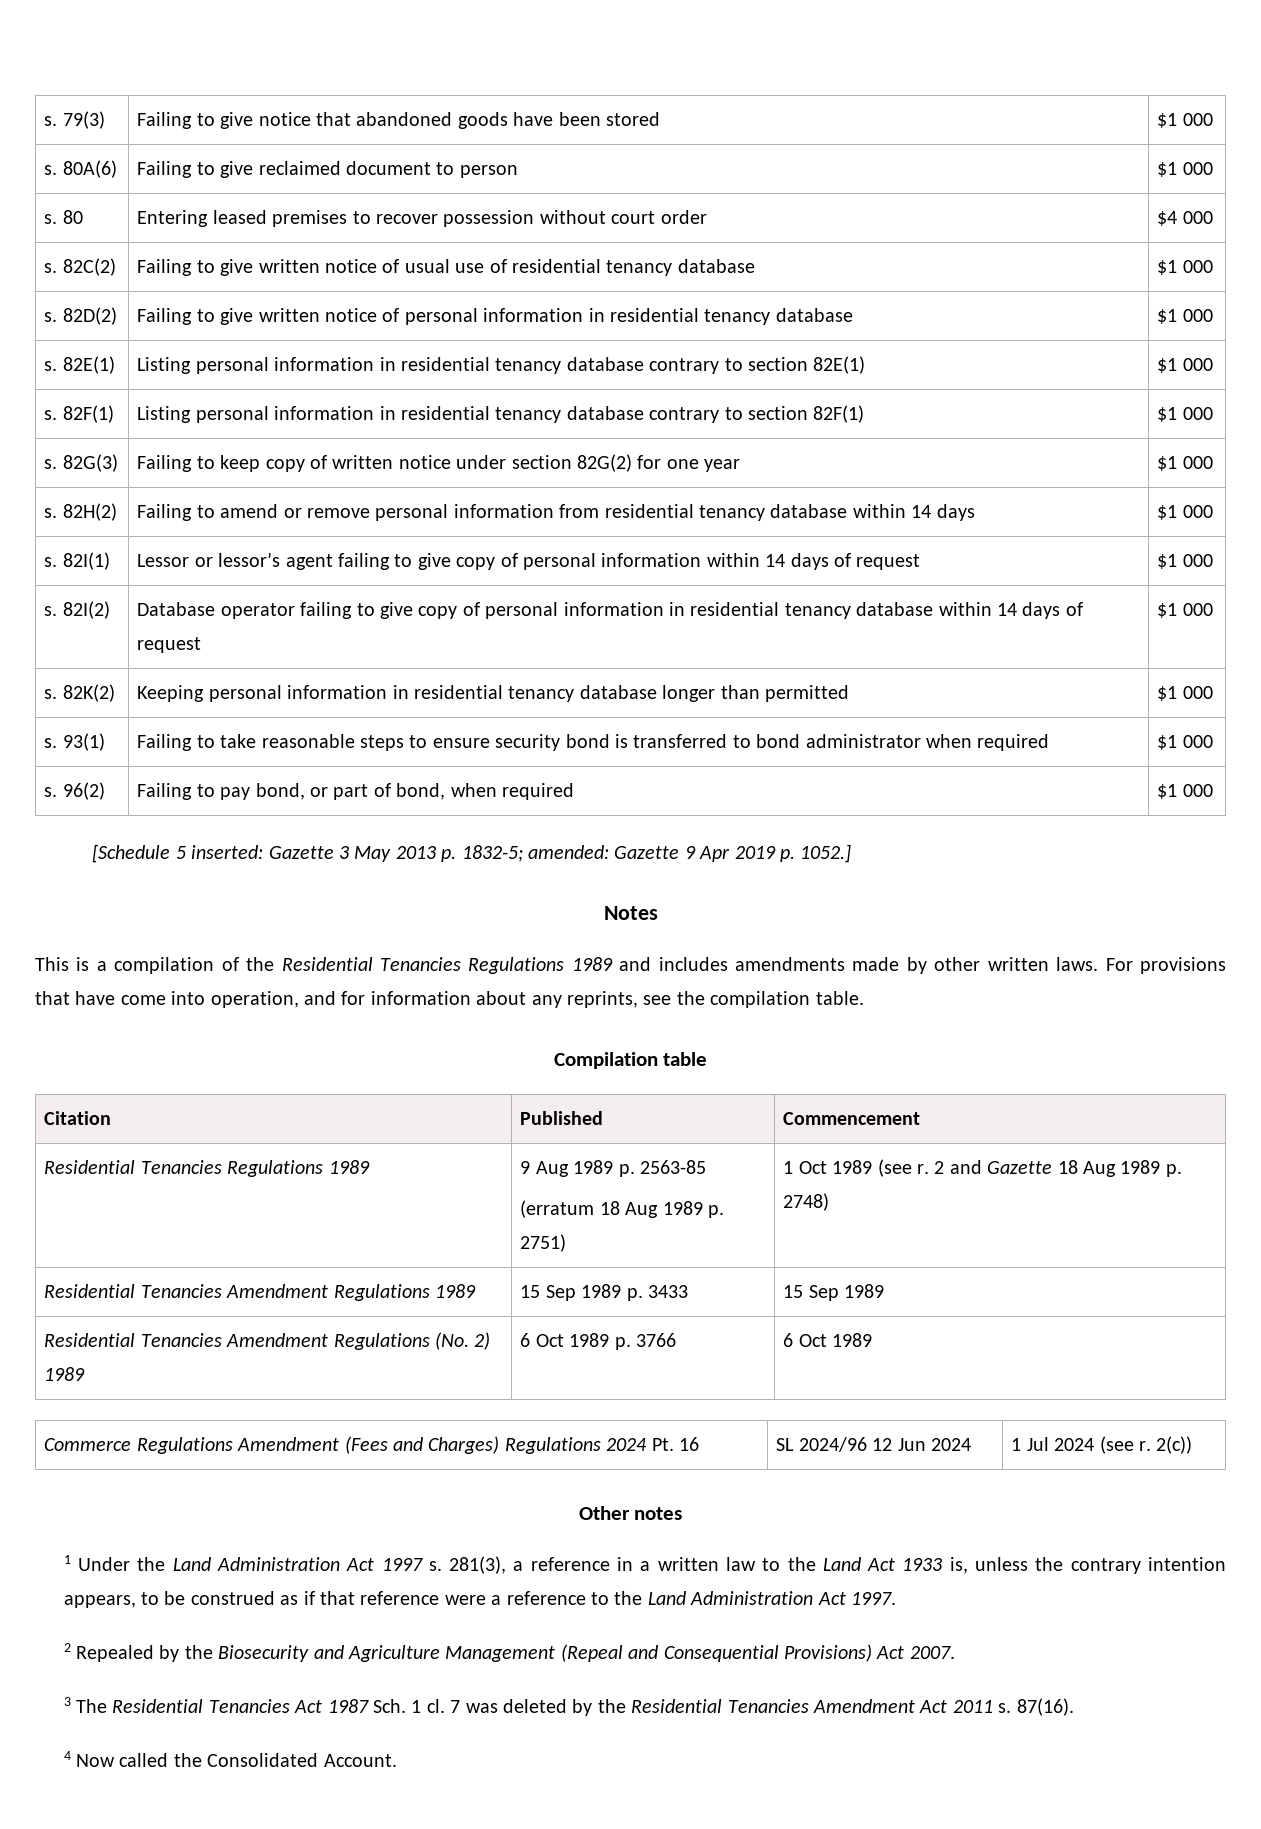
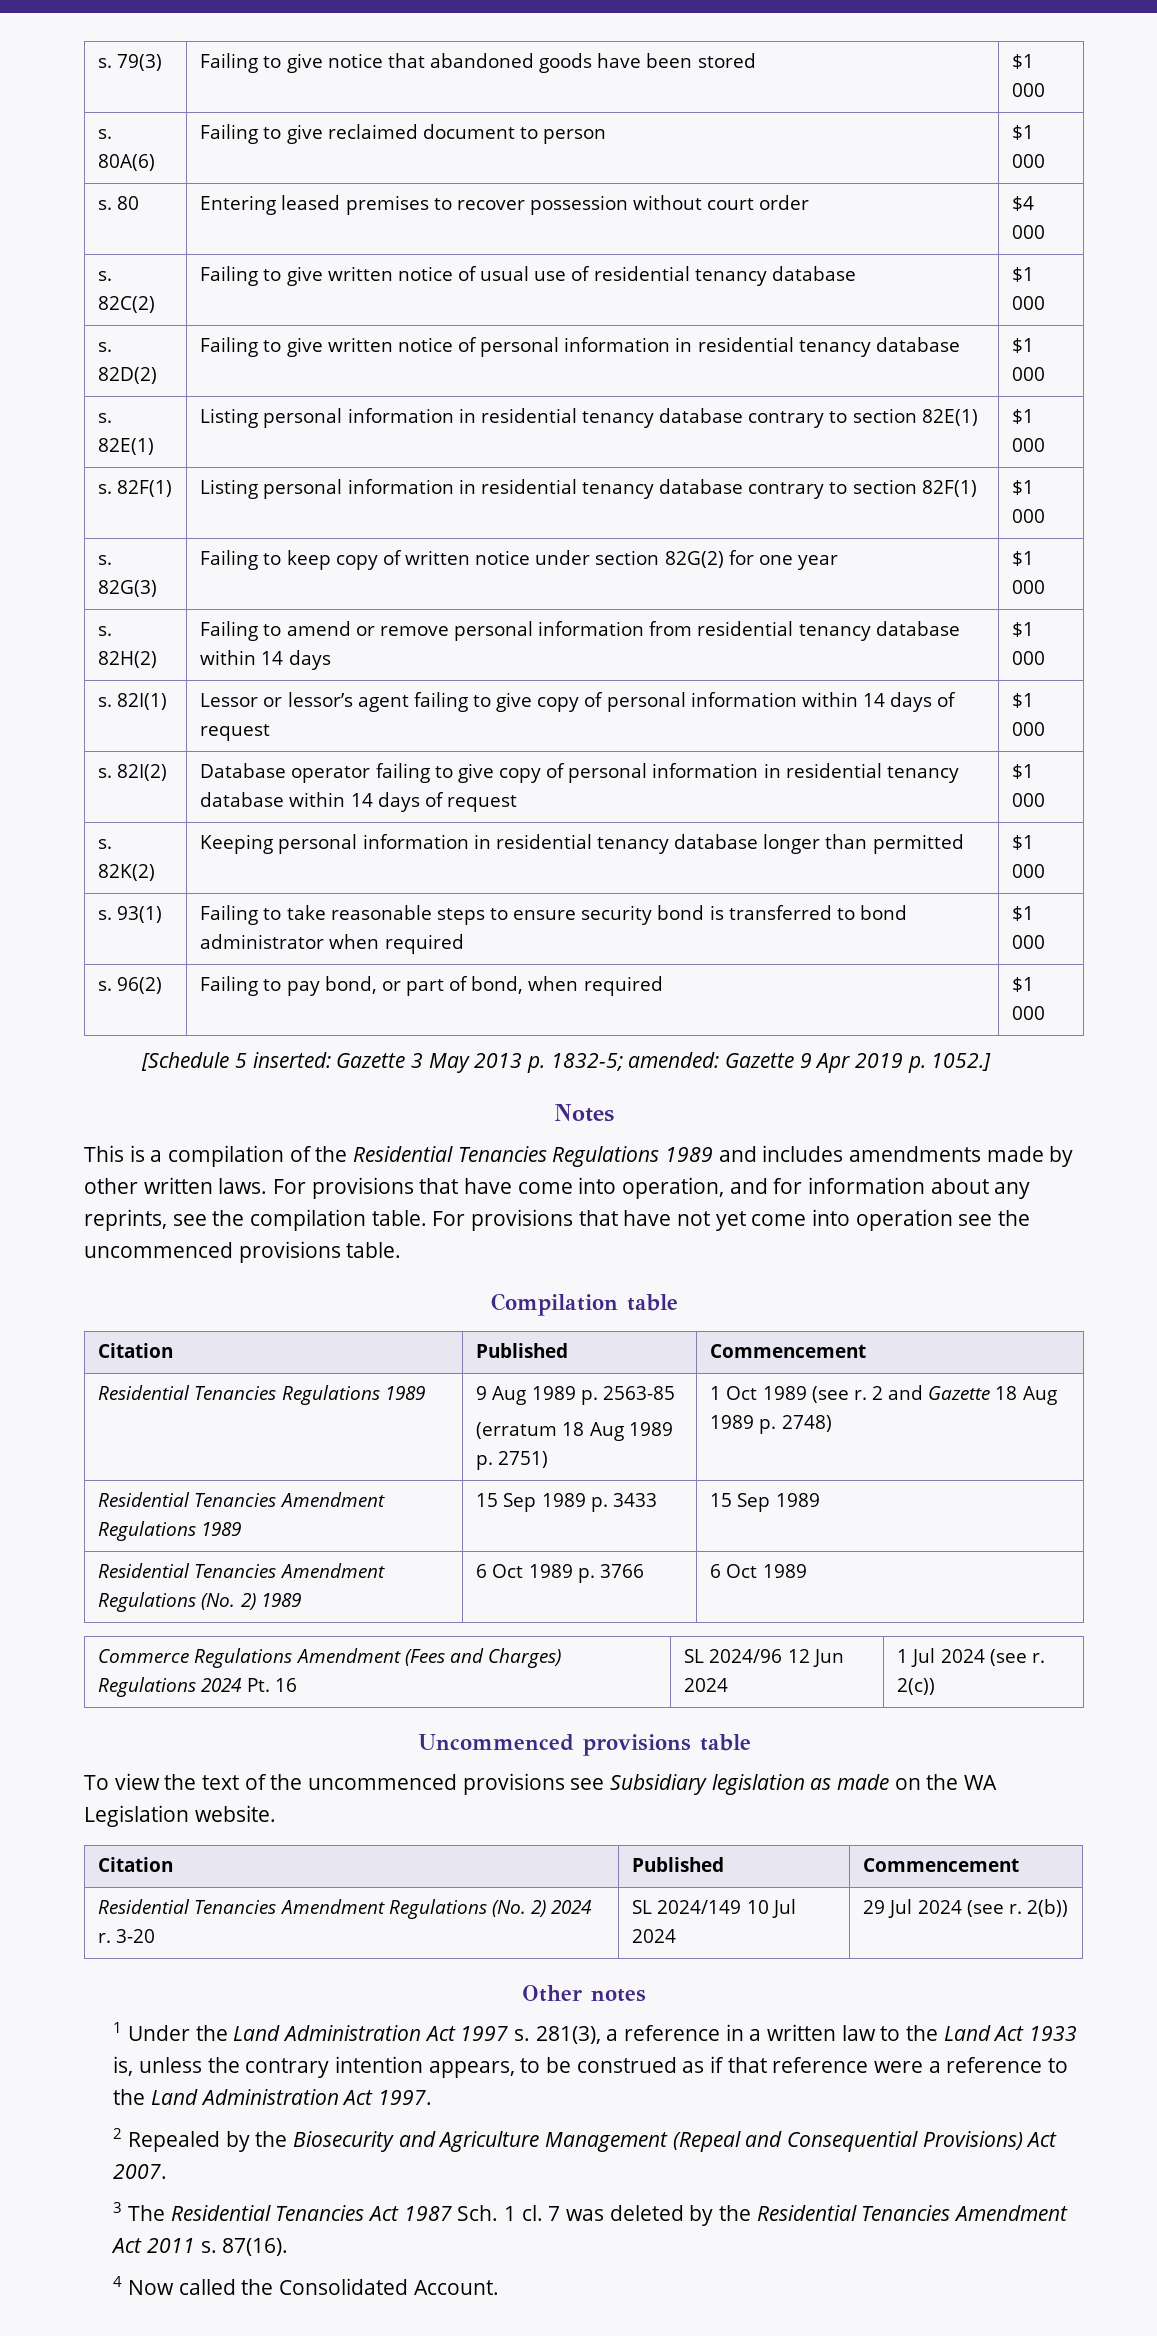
(864, 998) none -> [432,1209,1031,1231] [84,1241,402,1263] For provisions that have not yet come into operation see the uncommenced provisions table.
(1193, 1445) none -> [417,1734,751,1756] [84,1773,998,1795] [84,1805,276,1827] [98,1857,174,1872] [632,1857,725,1872] [863,1858,1020,1872] [98,1899,593,1919] [98,1929,156,1943] [632,1899,796,1918] [632,1929,677,1943] [863,1899,1068,1918] // Uncommenced provisions table // To view the text of the uncommenced provisions see Subsidiary legislation as made on the WA Legislation website. // Citation | Published | Commencement // Residential Tenancies Amendment Regulations (No. 2) 2024 r. 3-20 | SL 2024/149 10 Jul 2024 | 29 Jul 2024 (see r. 2(b))

